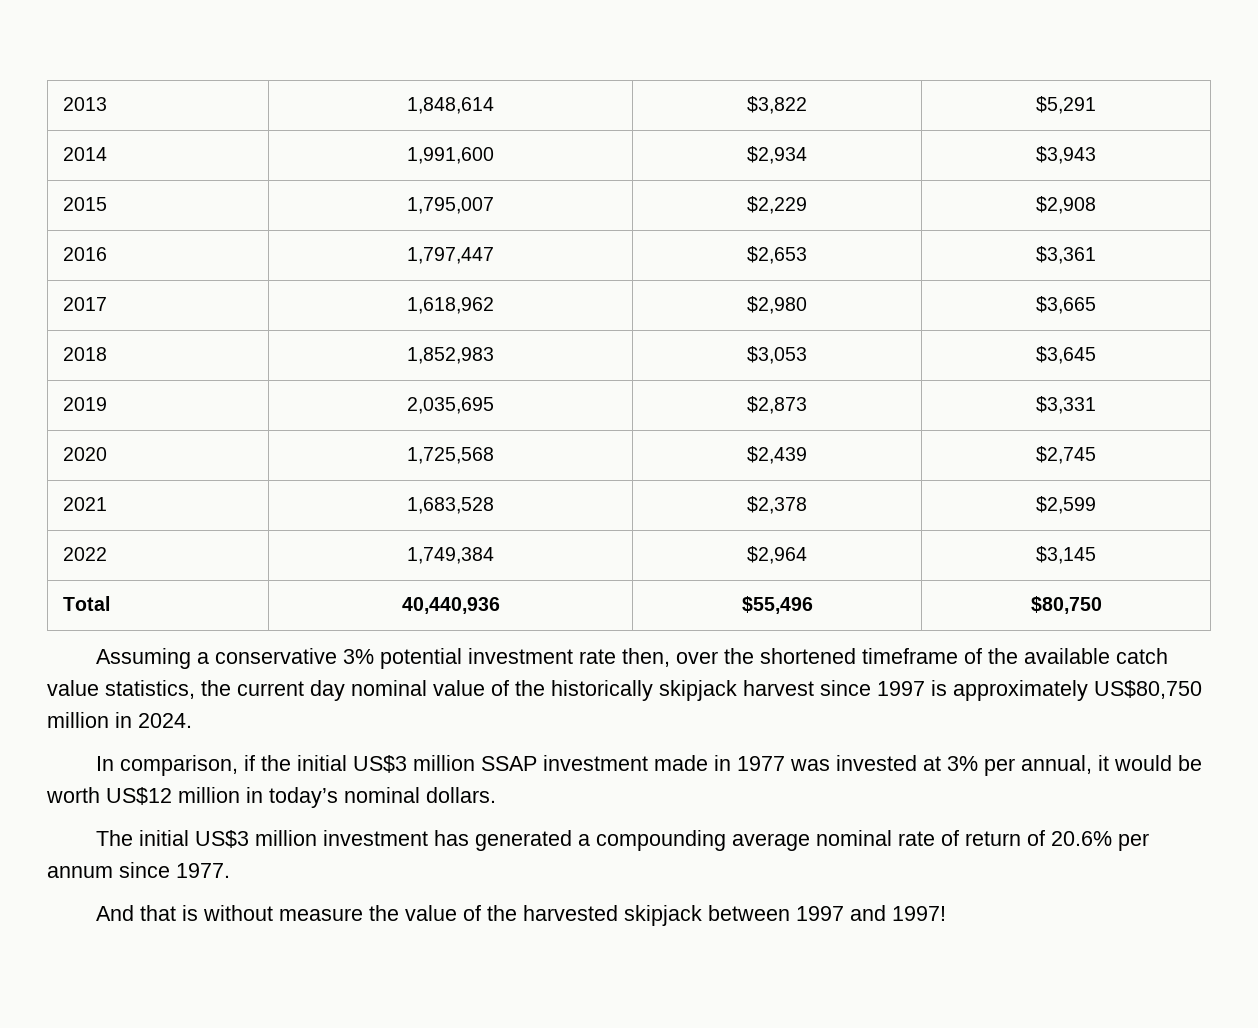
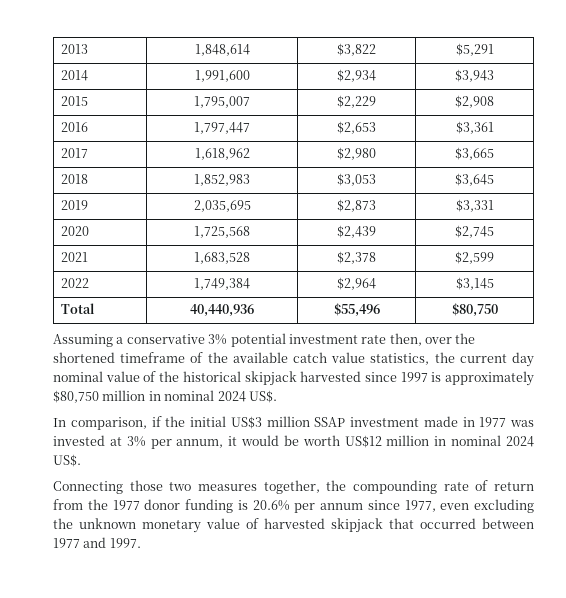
[551,680,814,701] historically skipjack harvest -> [182,371,362,386] historical skipjack harvested
[1094,680,1202,699] [47,712,192,728] US$80,750 million in 2024. -> [53,390,277,403] $80,750 million in nominal 2024 US$.
[1021,755,1093,774] annual, -> [176,439,224,448] annum,
[269,787,496,808] [96,830,1150,851] [47,862,230,878] [96,905,518,921] today’s nominal dollars. // The initial US$3 million investment has generated a compounding average nominal rate of return of 20.6% per annum since 1977. // And that is without measure the value of the -> [451,435,534,447] [53,454,81,467] [53,480,534,494] [53,499,534,513] [53,518,259,533] nominal 2024 US$. // Connecting those two measures together, the compounding rate of return from the 1977 donor funding is 20.6% per annum since 1977, even excluding the unknown monetary value of
[708,905,947,921] between 1997 and 1997! -> [389,518,534,529] [53,537,141,548] that occurred between 1977 and 1997.

